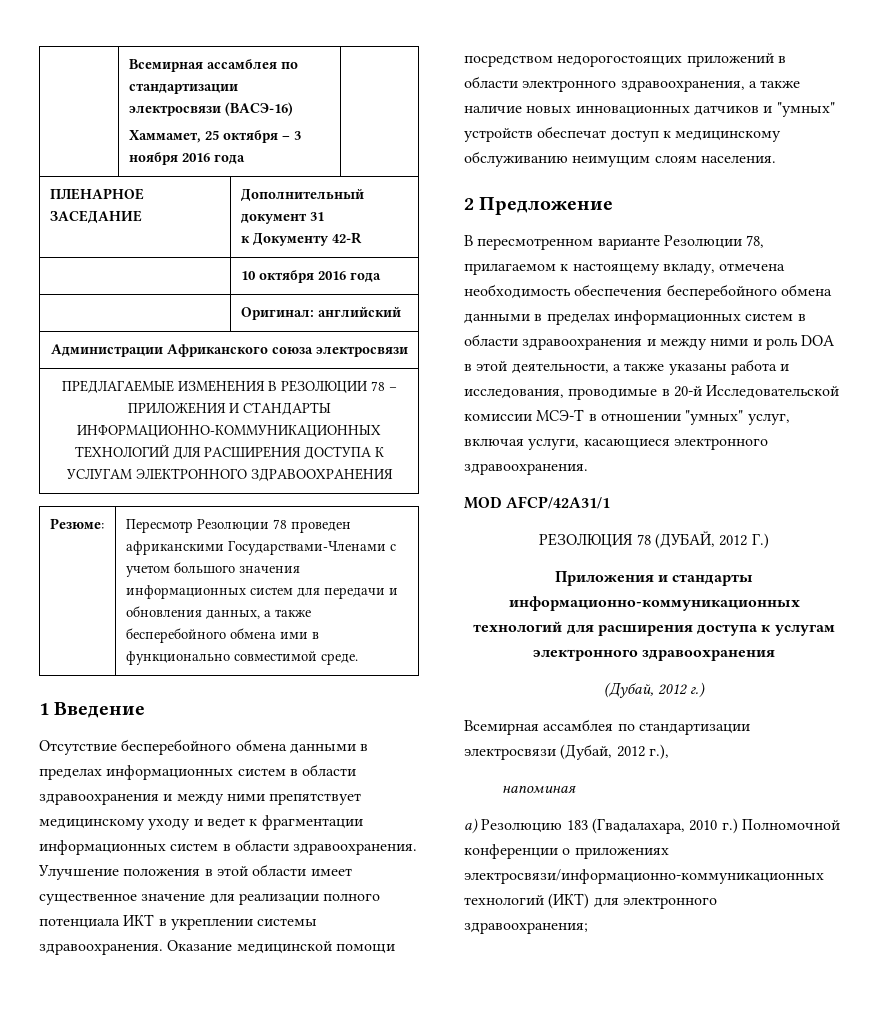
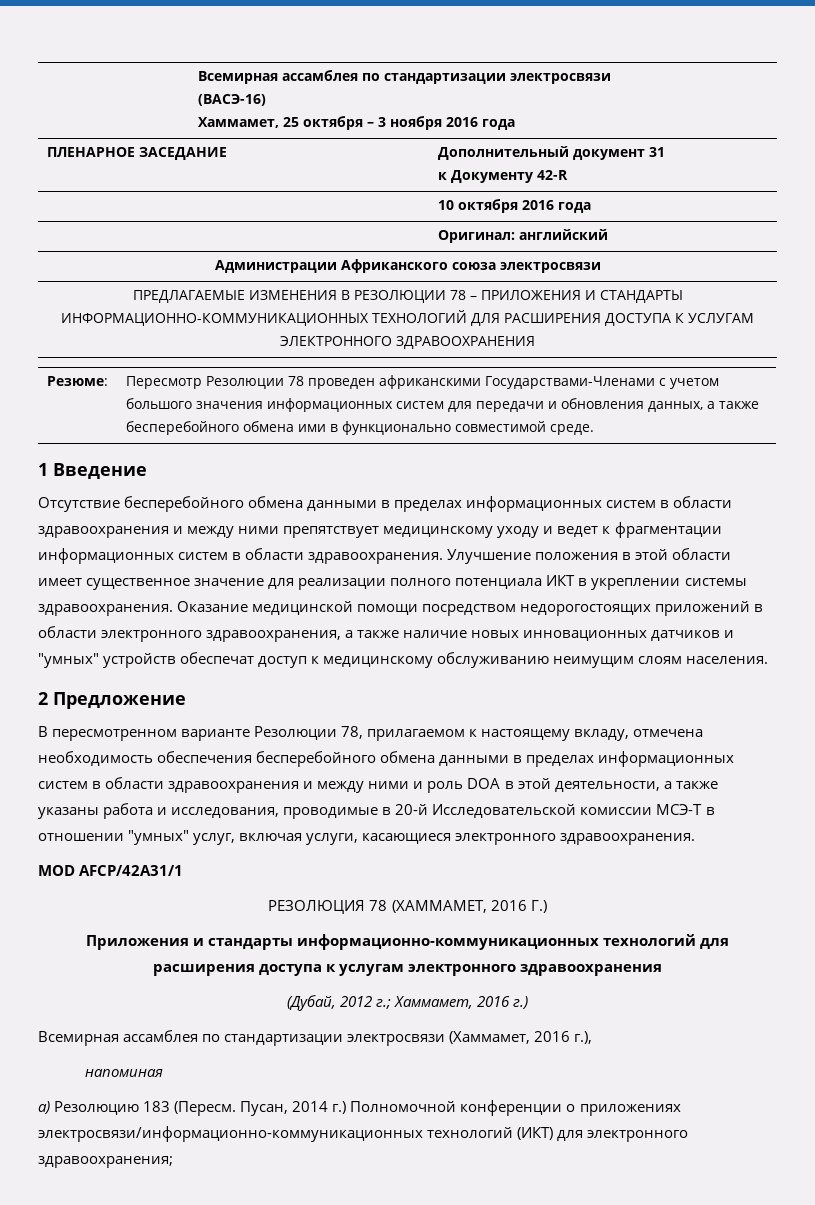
[655,531,748,549] (ДУБАЙ, 2012 -> [391,900,527,913] (ХАММАМЕТ, 2016
(688, 689) none -> [375,996,511,1009] г.; Хаммамет, 2016
[560,744,645,760] (Дубай, 2012 -> [449,1031,571,1044] (Хаммамет, 2016
[591,818,718,834] (Гвадалахара, 2010 -> [174,1101,329,1116] (Пересм. Пусан, 2014

